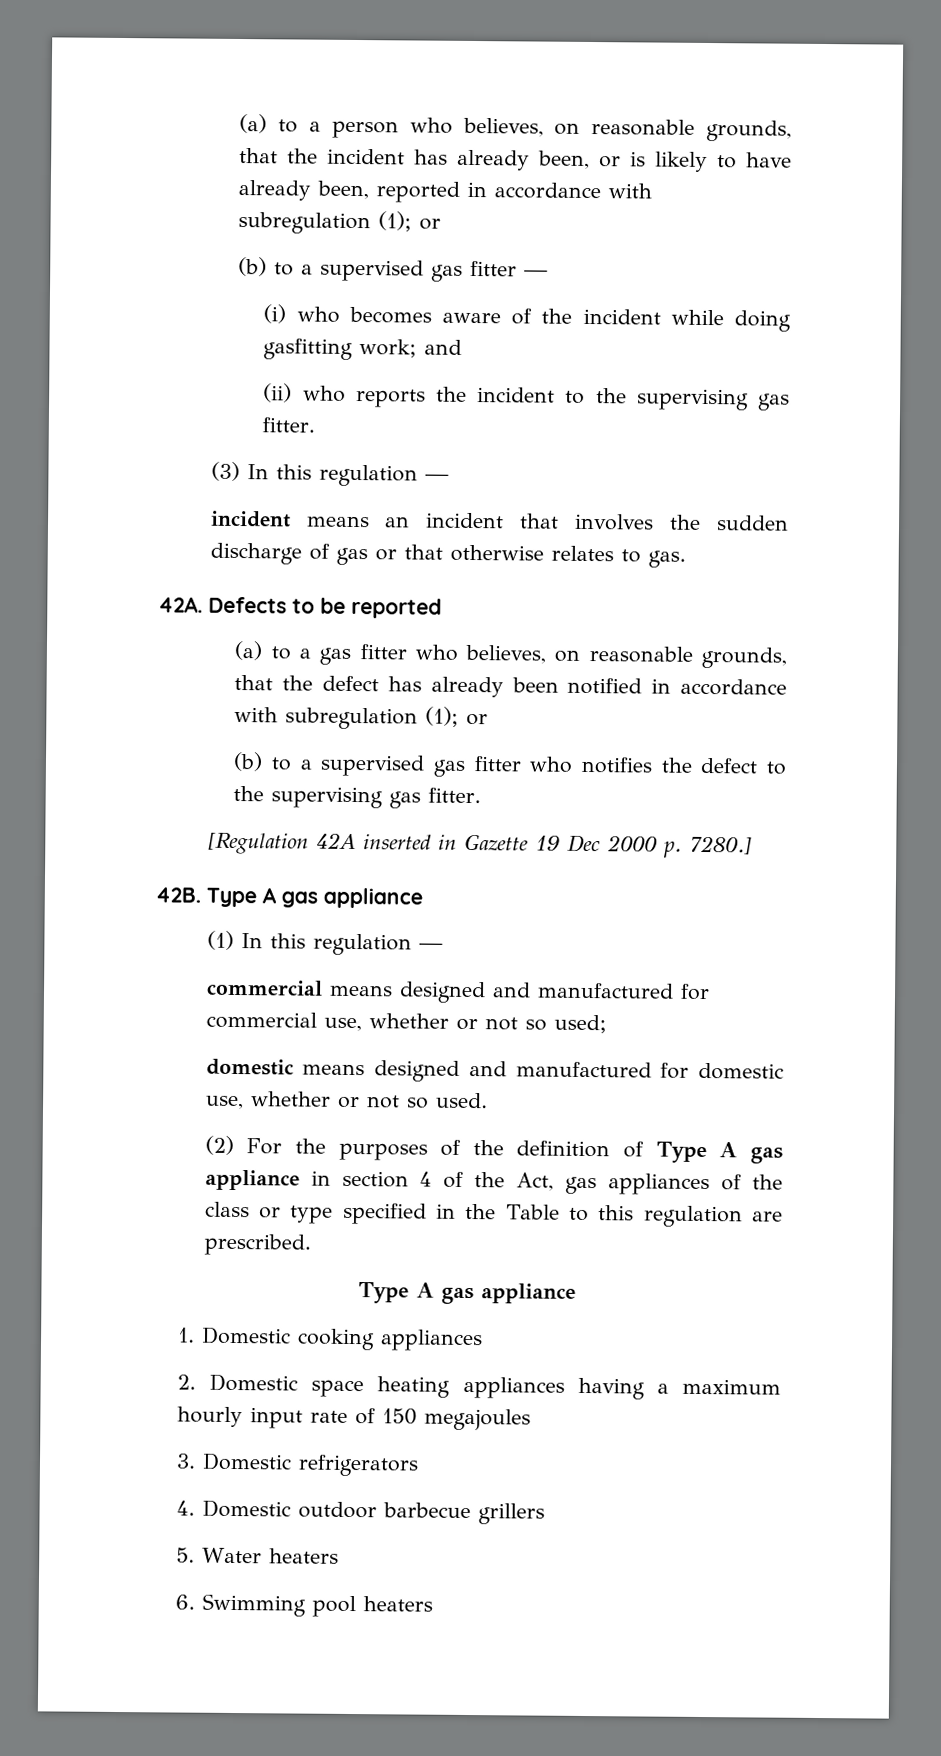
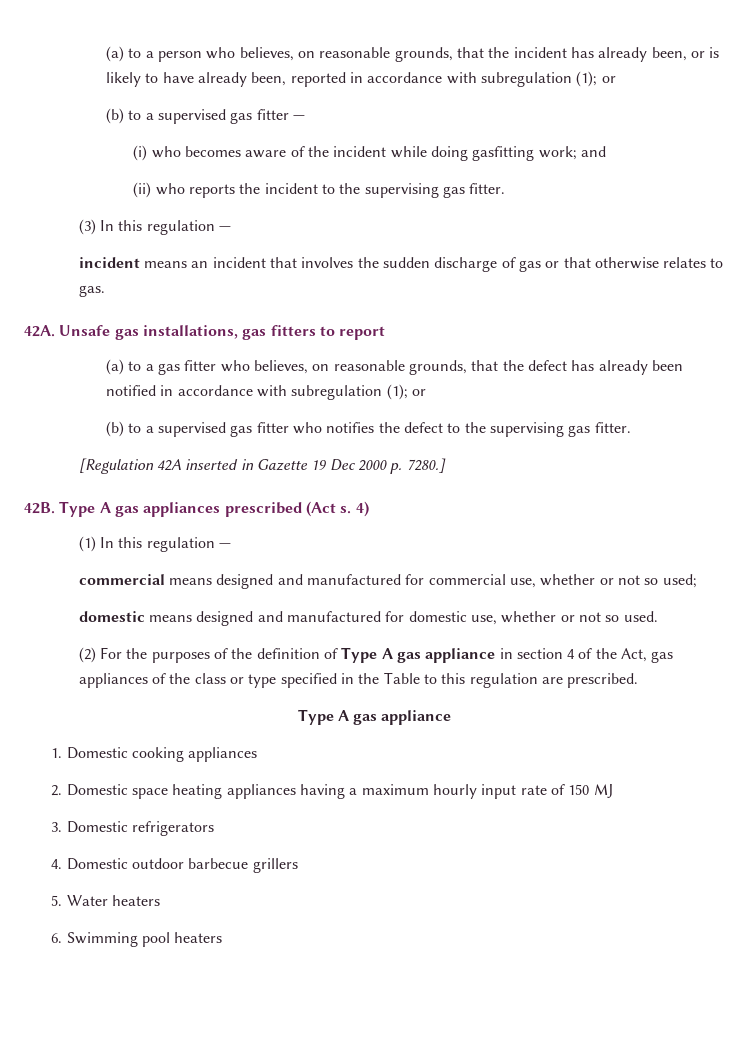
[208,596,442,619] Defects to be reported -> [59,325,386,340] Unsafe gas installations, gas fitters to report
[323,887,423,909] appliance -> [143,501,369,517] appliances prescribed (Act s. 4)
[423,1408,531,1431] megajoules -> [593,784,613,798] MJ

